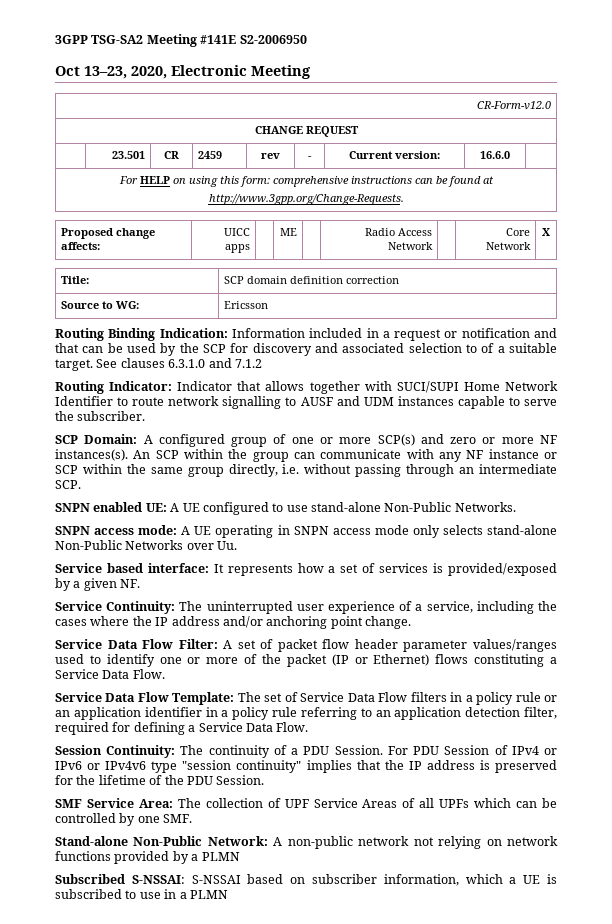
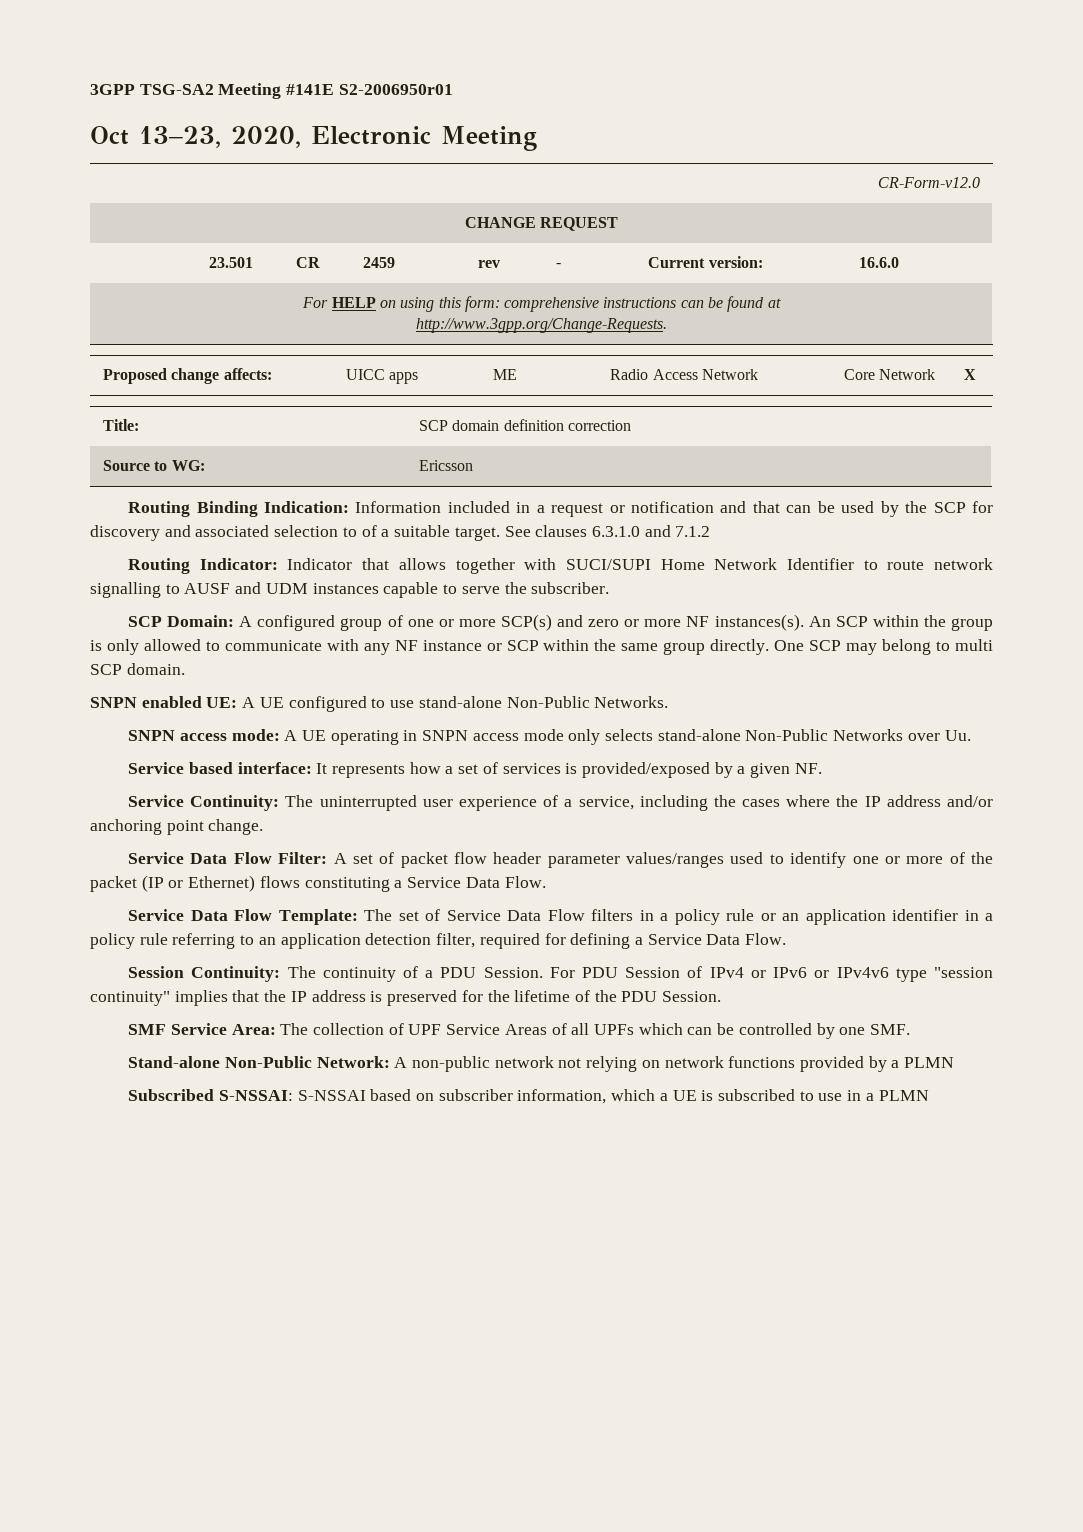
[239,35,307,44] S2-2006950 -> [338,84,453,95] S2-2006950r01
[294,452,315,459] can -> [90,639,220,655] is only allowed to
[228,464,558,477] [55,480,81,489] directly, i.e. without passing through an intermediate SCP. -> [710,639,994,655] [90,663,185,675] directly. One SCP may belong to multi SCP domain.

